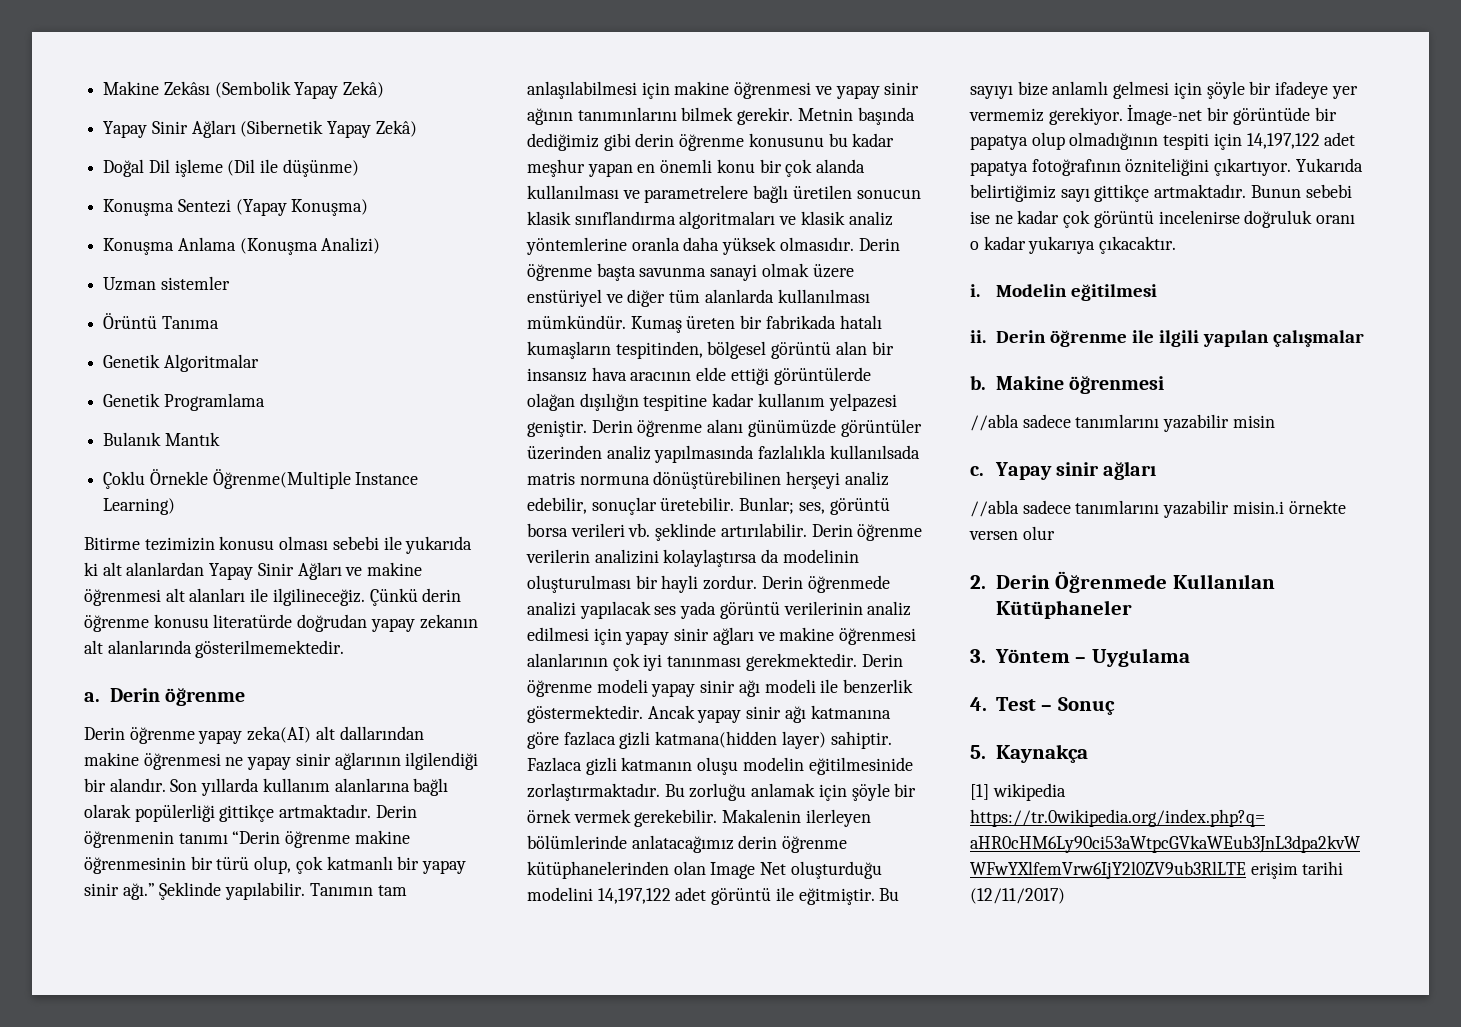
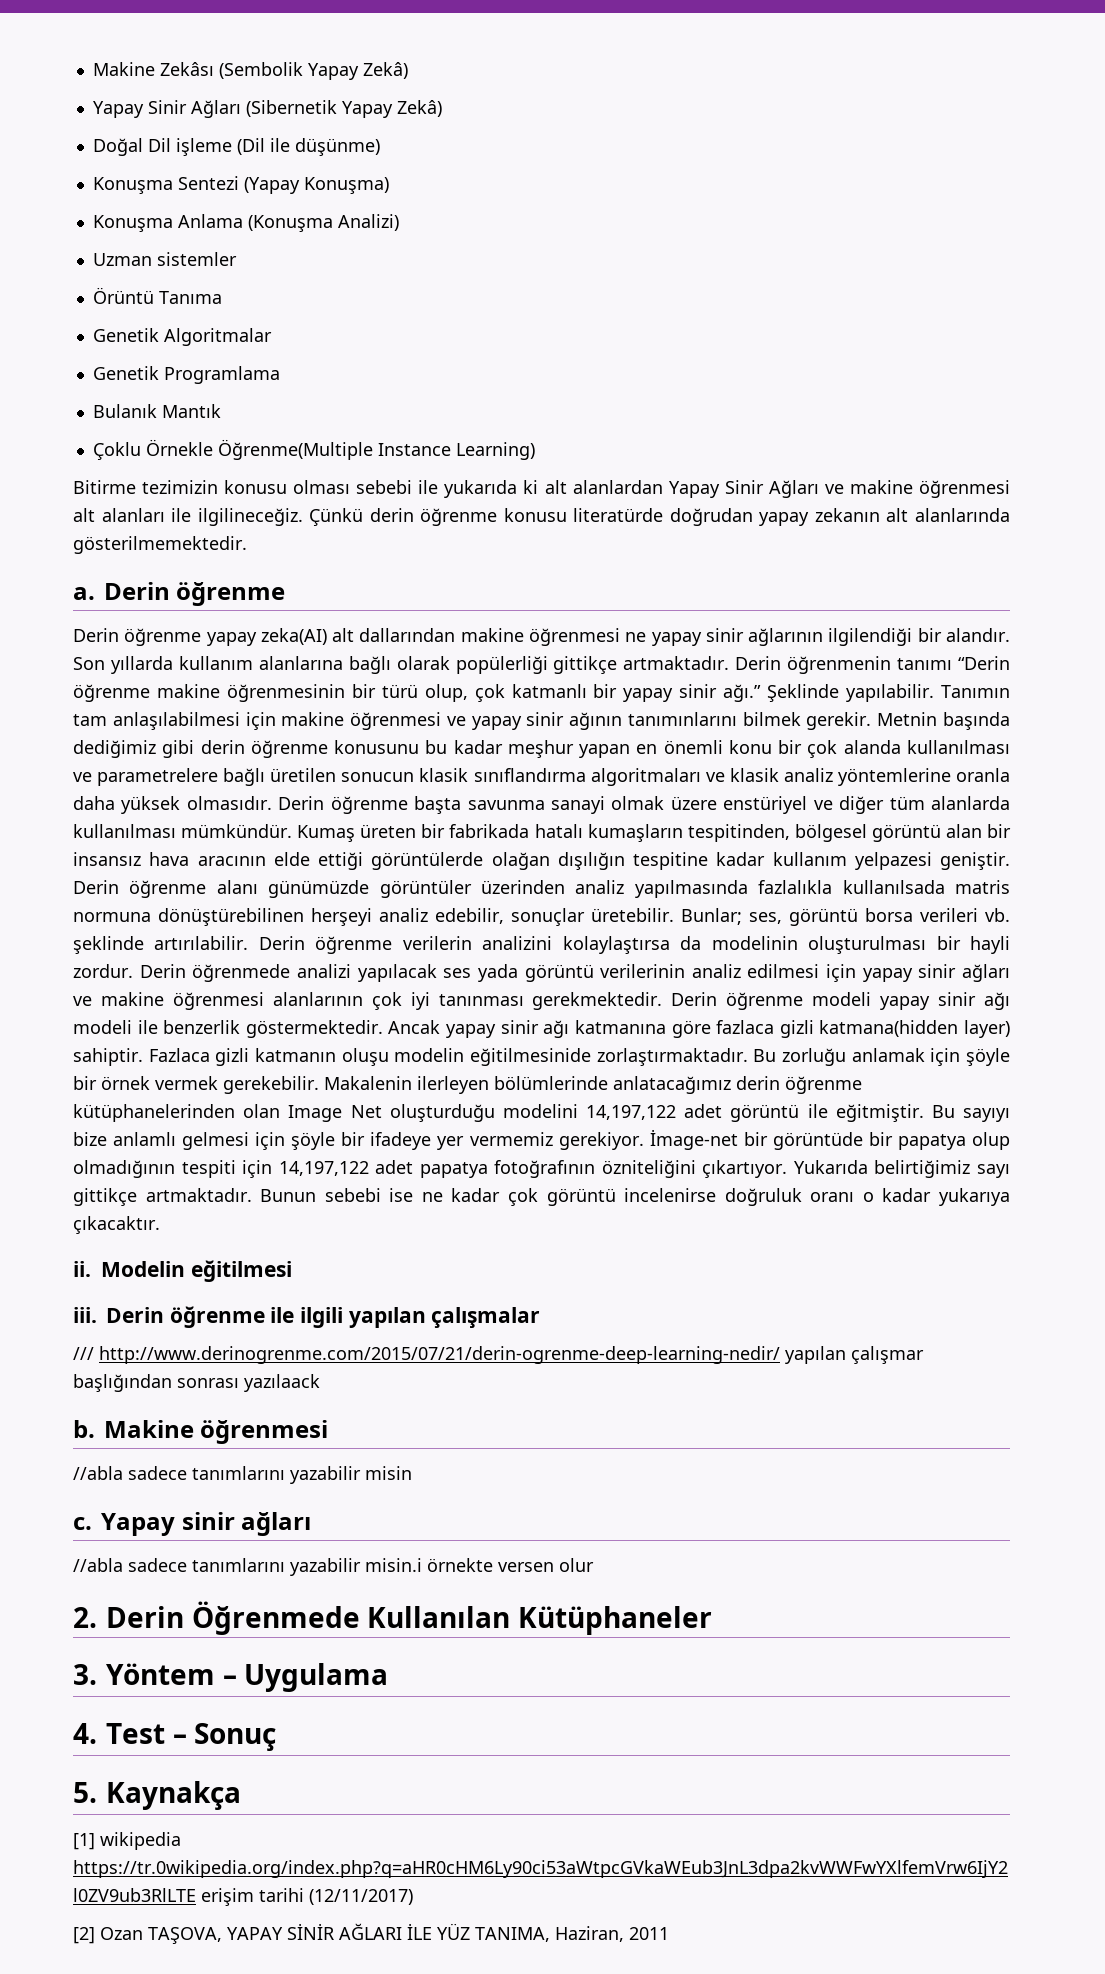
[970,284,980,297] i. -> [73,1261,91,1277] ii.
[970,330,986,343] ii. -> [73,1307,97,1323] iii.
(1364, 338) none -> [73,1346,924,1364] [73,1374,320,1392] // /// http://www.derinogrenme.com/2015/07/21/derin-ogrenme-deep-learning-nedir/ yapılan çalışmar başlığından sonrası yazılaack
(1065, 896) none -> [73,1923,669,1944] // [2] Ozan TAŞOVA, YAPAY SİNİR AĞLARI İLE YÜZ TANIMA, Haziran, 2011

